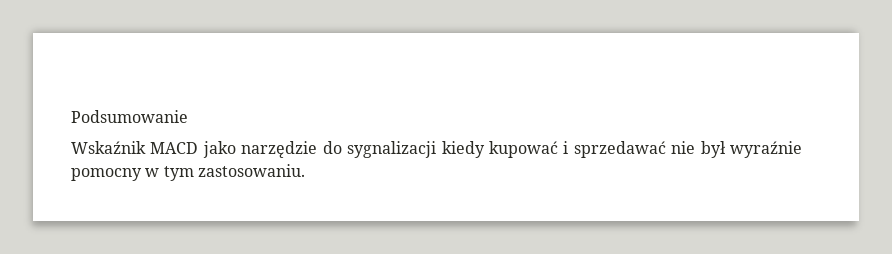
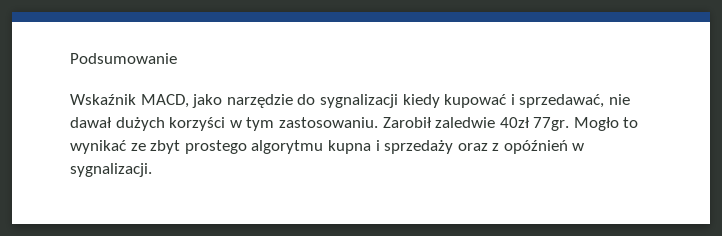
[150,142,199,154] MACD -> [140,94,189,108] MACD,
[573,141,803,158] [71,164,305,181] sprzedawać nie był wyraźnie pomocny w tym zastosowaniu. -> [519,94,630,108] [70,117,639,131] [70,140,585,154] [70,163,152,177] sprzedawać, nie dawał dużych korzyści w tym zastosowaniu. Zarobił zaledwie 40zł 77gr. Mogło to wynikać ze zbyt prostego algorytmu kupna i sprzedaży oraz z opóźnień w sygnalizacji.

